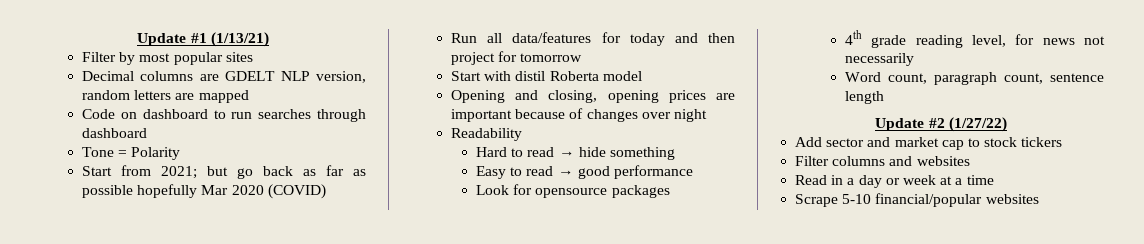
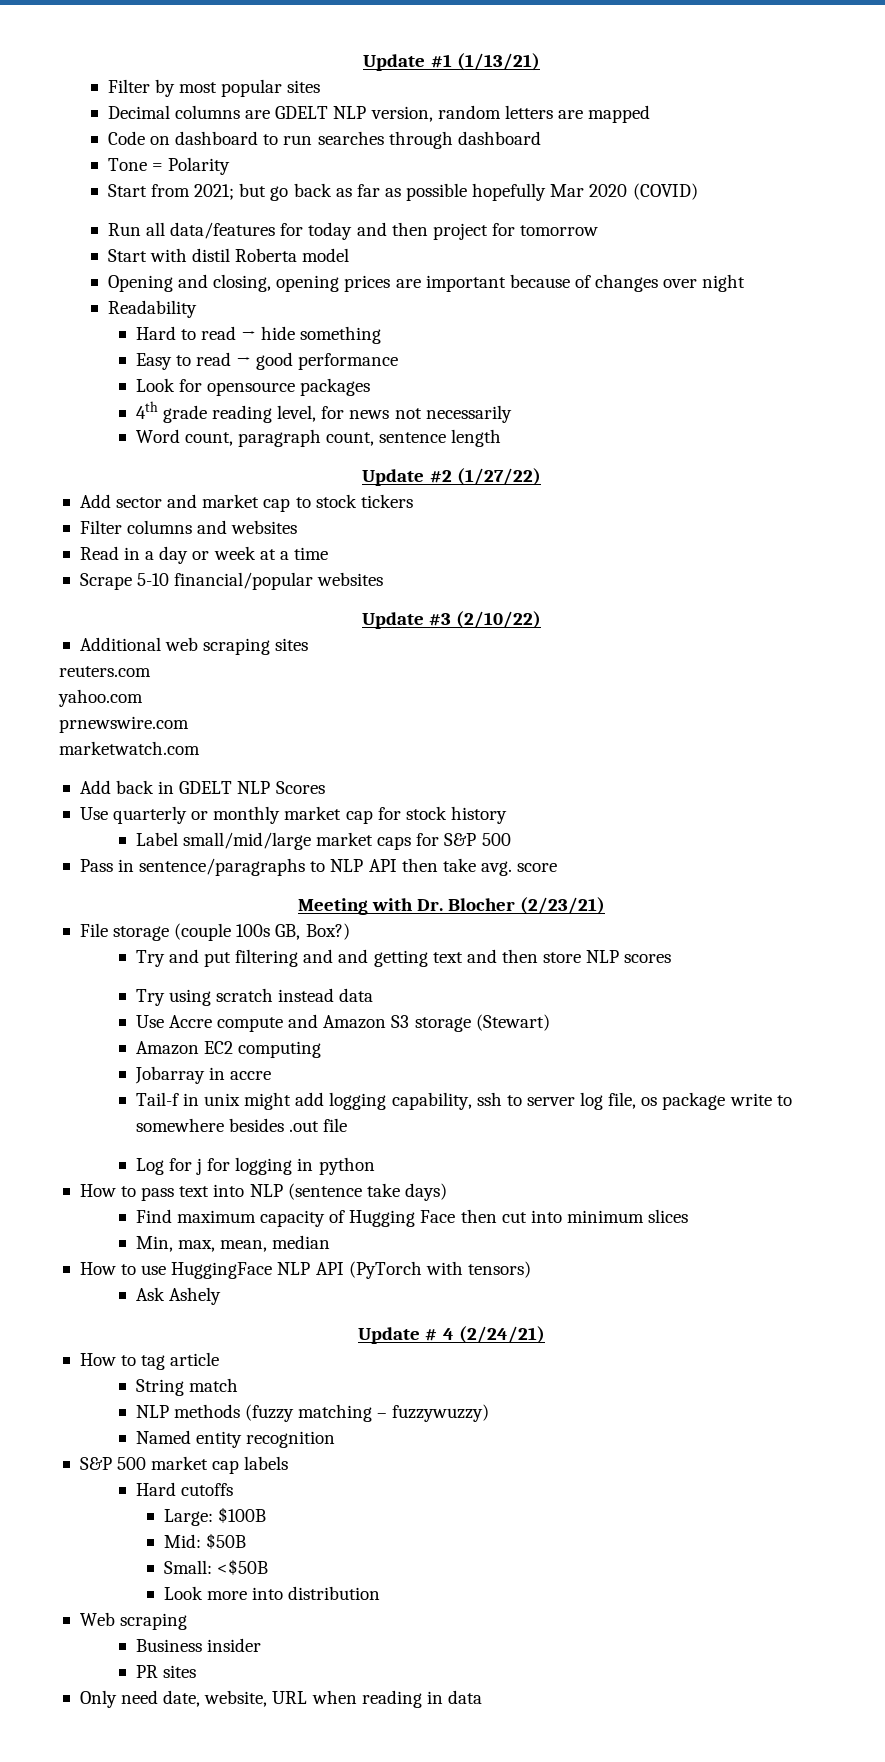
(1039, 199) none -> [361,611,542,629] [79,637,309,655] [59,666,151,677] [58,689,143,707] [59,716,189,733] [59,741,200,755] [79,780,325,794] [79,806,507,824] [135,832,511,850] [79,858,558,876] [297,897,606,915] [79,923,350,941] [135,949,672,967] [135,988,374,1006] [135,1014,550,1032] [135,1041,322,1058] [134,1066,272,1084] [135,1092,792,1110] [135,1118,348,1132] [135,1157,375,1175] [79,1183,447,1201] [135,1209,689,1227] [135,1235,331,1252] [79,1261,531,1279] [135,1287,221,1305] [358,1326,545,1344] [79,1352,220,1370] [135,1378,238,1396] [135,1404,490,1422] [135,1430,336,1448] [79,1456,289,1474] [135,1482,233,1496] [163,1507,266,1526] [163,1533,246,1549] [163,1559,268,1575] [163,1586,381,1600] [79,1612,188,1630] [135,1638,261,1652] [135,1665,196,1678] [79,1690,482,1708] // Update #3 (2/10/22) // Additional web scraping sites // reuters.com // yahoo.com // prnewswire.com // marketwatch.com // Add back in GDELT NLP Scores // Use quarterly or monthly market cap for stock history // Label small/mid/large market caps for S&P 500 // Pass in sentence/paragraphs to NLP API then take avg. score // Meeting with Dr. Blocher (2/23/21) // File storage (couple 100s GB, Box?) // Try and put filtering and and getting text and then store NLP scores // Try using scratch instead data // Use Accre compute and Amazon S3 storage (Stewart) // Amazon EC2 computing // Jobarray in accre // Tail-f in unix might add logging capability, ssh to server log file, os package write to somewhere besides .out file // Log for j for logging in python // How to pass text into NLP (sentence take days) // Find maximum capacity of Hugging Face then cut into minimum slices // Min, max, mean, median // How to use HuggingFace NLP API (PyTorch with tensors) // Ask Ashely // Update # 4 (2/24/21) // How to tag article // String match // NLP methods (fuzzy matching – fuzzywuzzy) // Named entity recognition // S&P 500 market cap labels // Hard cutoffs // Large: $100B // Mid: $50B // Small: <$50B // Look more into distribution // Web scraping // Business insider // PR sites // Only need date, website, URL when reading in data

